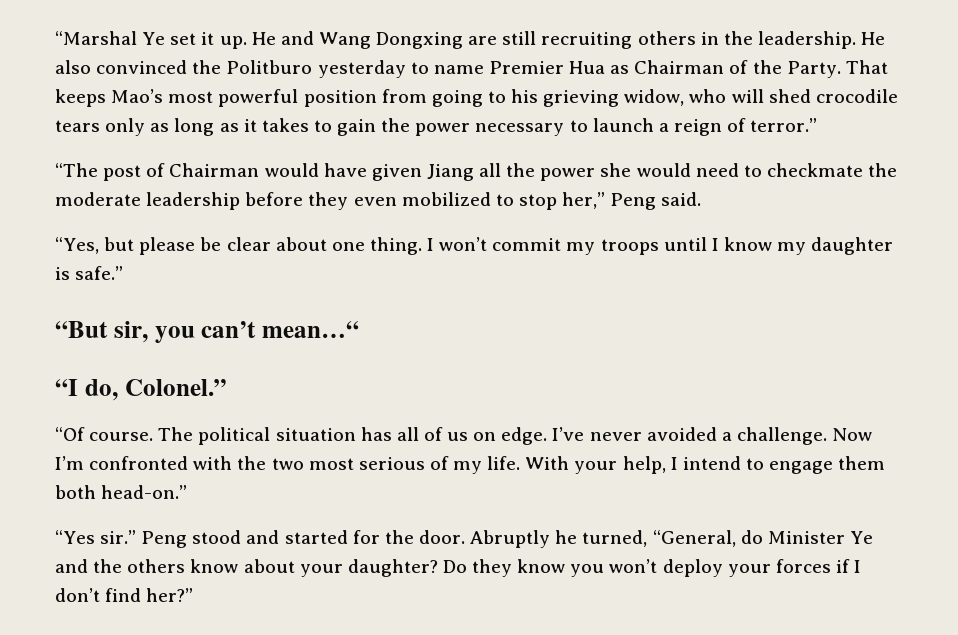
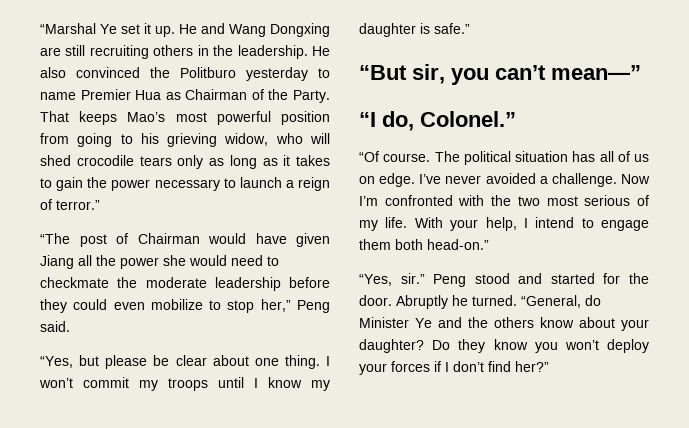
[353,192,491,206] even mobilized -> [73,299,203,310] could even mobilize
[262,321,359,338] mean…“ -> [551,65,641,80] mean—”
[55,530,95,544] “Yes -> [359,274,392,286] “Yes,
[582,530,648,547] turned, -> [472,295,517,306] turned.

